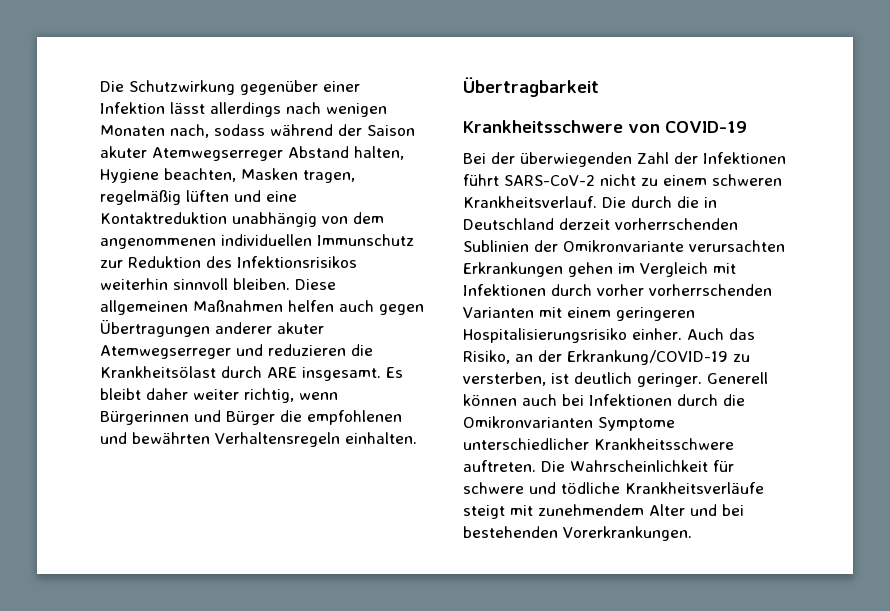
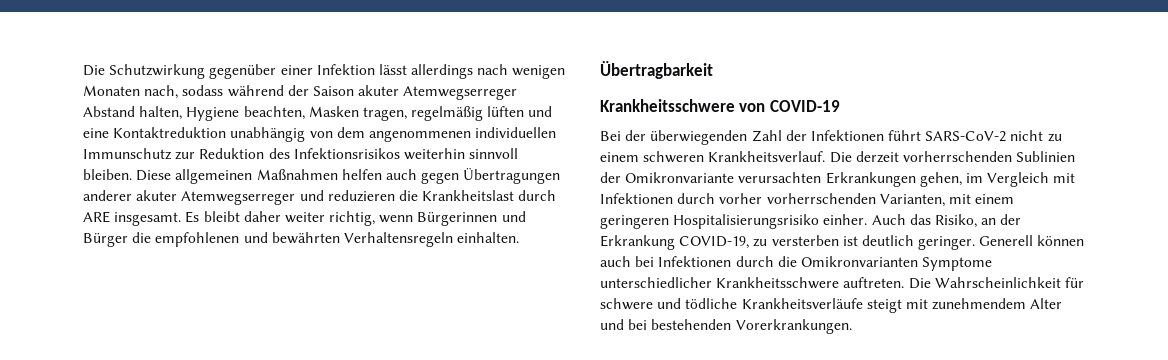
[100,366,216,378] Krankheitsölast -> [422,190,515,201] Krankheitslast
[631,196,717,208] [463,218,554,230] durch die in Deutschland -> (852, 157) none
[568,262,613,277] gehen -> [919,172,962,187] gehen,
[463,307,534,318] Varianten -> [879,194,945,207] Varianten,
[567,350,750,365] [463,372,546,386] Erkrankung/COVID-19 zu versterben, -> [600,235,839,250] Erkrankung COVID-19, zu versterben

